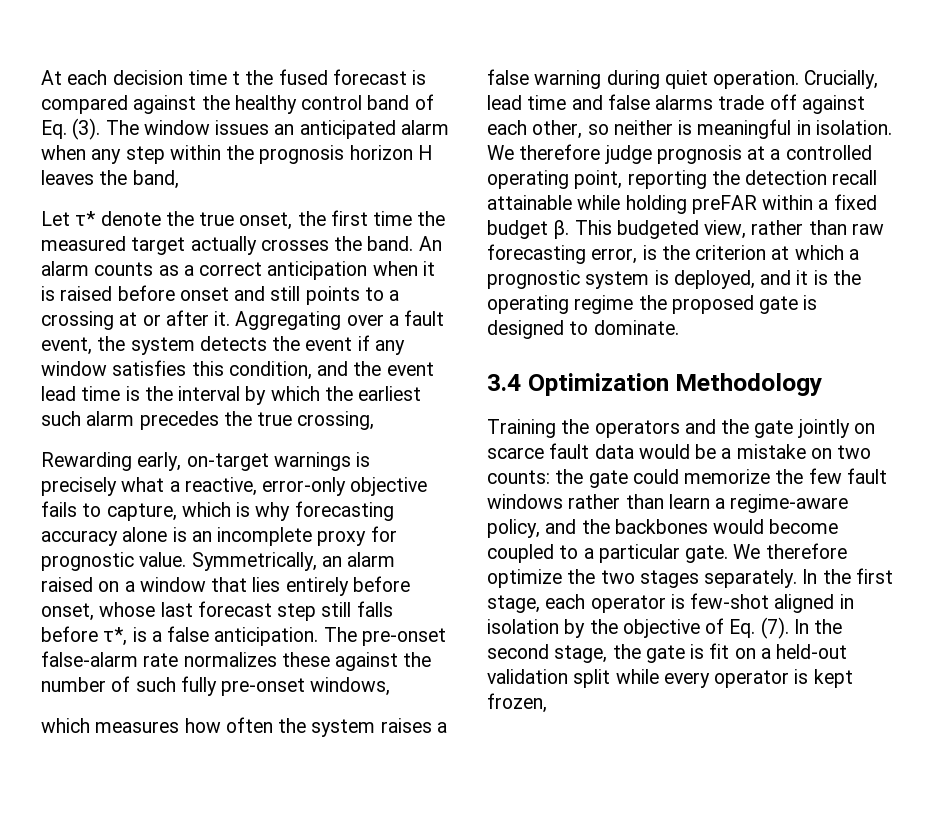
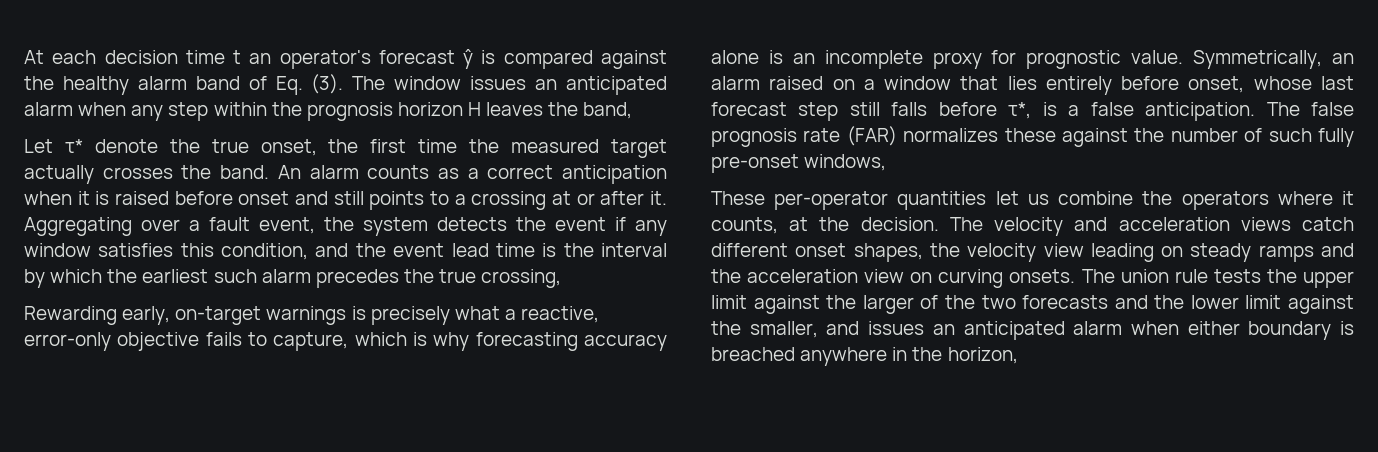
[245,69,407,85] the fused forecast -> [249,49,474,69] an operator's forecast ŷ
[301,95,363,110] control -> [137,76,187,90] alarm
[361,628,446,646] [41,651,179,667] pre-onset false-alarm rate -> [1311,102,1354,116] [711,126,897,147] false prognosis rate (FAR)
[41,717,447,737] [487,69,879,89] [487,94,865,114] [487,119,892,139] [487,144,872,164] [487,170,878,189] [487,194,877,214] [487,220,884,239] [487,244,859,264] [487,270,861,289] [487,295,818,314] [487,320,679,339] [487,373,823,396] [487,419,875,438] [487,443,872,459] [487,468,887,488] [487,494,849,513] [487,519,839,538] [487,543,847,563] [487,568,893,588] [487,593,854,613] [487,617,843,639] [487,643,848,663] [487,669,853,688] [487,693,547,713] which measures how often the system raises a false warning during quiet operation. Crucially, lead time and false alarms trade off against each other, so neither is meaningful in isolation. We therefore judge prognosis at a controlled operating point, reporting the detection recall attainable while holding preFAR within a fixed budget β. This budgeted view, rather than raw forecasting error, is the criterion at which a prognostic system is deployed, and it is the operating regime the proposed gate is designed to dominate. // 3.4 Optimization Methodology // Training the operators and the gate jointly on scarce fault data would be a mistake on two counts: the gate could memorize the few fault windows rather than learn a regime-aware policy, and the backbones would become coupled to a particular gate. We therefore optimize the two stages separately. In the first stage, each operator is few-shot aligned in isolation by the objective of Eq. (7). In the second stage, the gate is fit on a held-out validation split while every operator is kept frozen, -> [711,191,1354,210] [711,217,1354,236] [711,243,1354,262] [711,269,1354,288] [711,295,1354,314] [711,321,1354,340] [711,347,1018,366] These per-operator quantities let us combine the operators where it counts, at the decision. The velocity and acceleration views catch different onset shapes, the velocity view leading on steady ramps and the acceleration view on curving onsets. The union rule tests the upper limit against the larger of the two forecasts and the lower limit against the smaller, and issues an anticipated alarm when either boundary is breached anywhere in the horizon,

